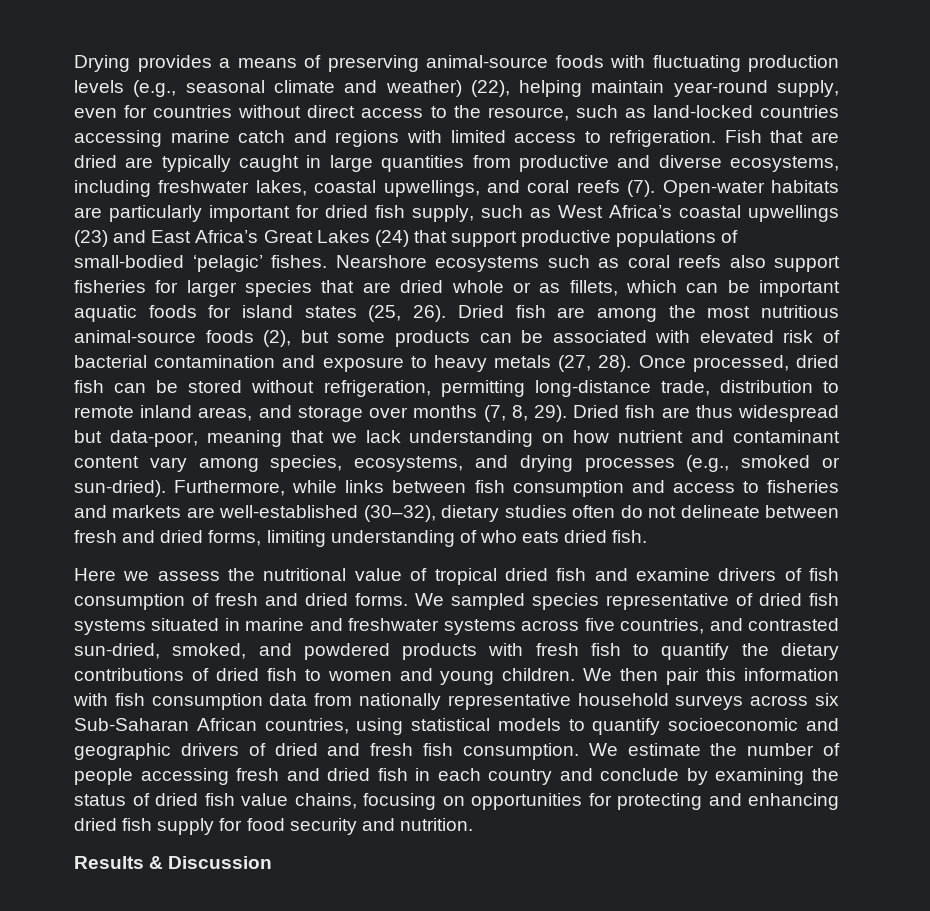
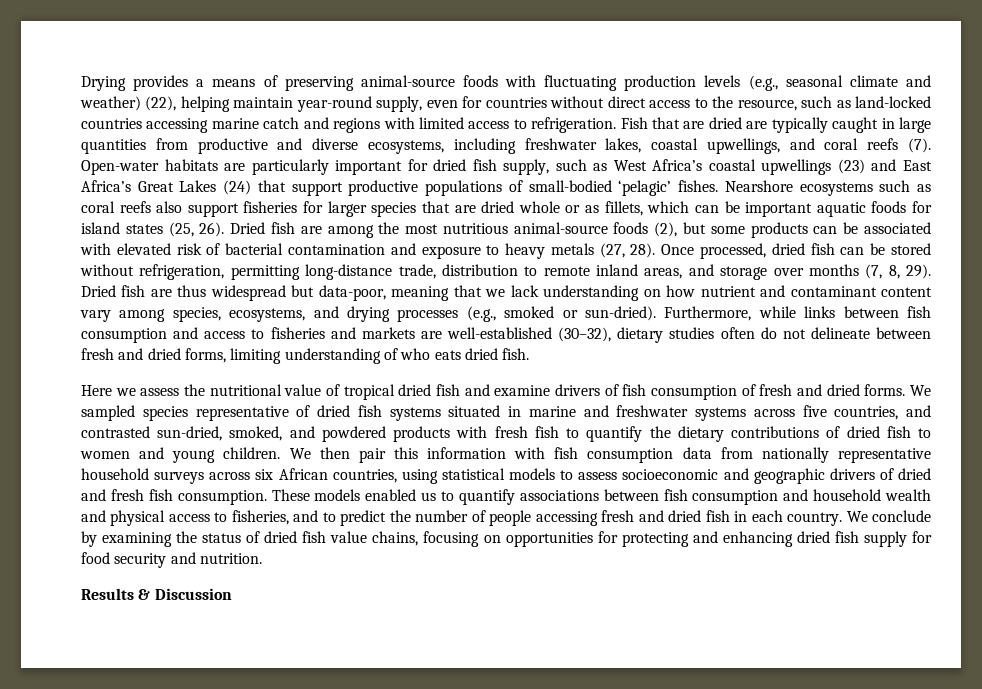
[74,718,189,731] Sub-Saharan -> (274, 474) none
[592,718,661,735] quantify -> [578,472,618,480] assess
[588,743,701,756] We estimate -> [271,489,931,505] [81,510,387,526] These models enabled us to quantify associations between fish consumption and household wealth and physical access to fisheries, and to predict
[488,768,593,785] country and -> [787,511,868,526] country. We

